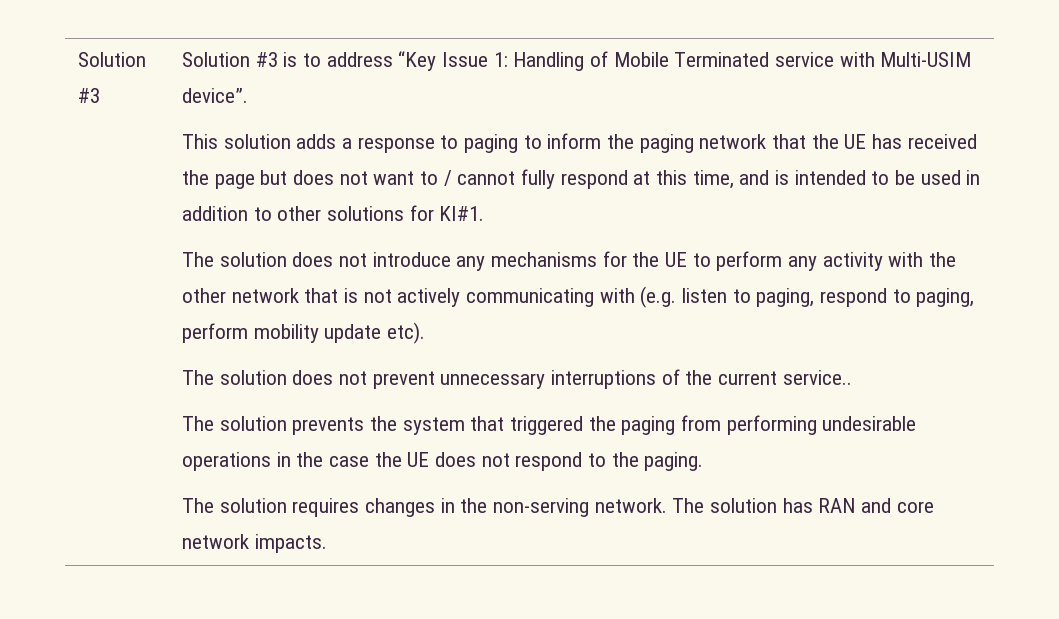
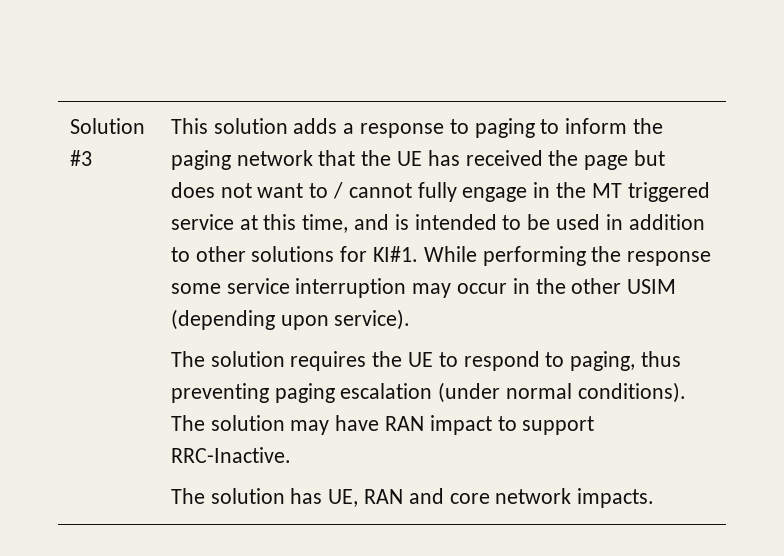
[182,51,972,71] [182,88,249,103] Solution #3 is to address “Key Issue 1: Handling of Mobile Terminated service with Multi-USIM device”. // -> (92, 158) none
[560,170,628,189] respond -> [462,182,710,202] [170,214,234,230] engage in the MT triggered service
[182,251,957,271] [182,286,975,308] [182,322,426,344] [182,369,852,389] [182,415,917,435] [182,452,704,471] [182,498,667,517] // The solution does not introduce any mechanisms for the UE to perform any activity with the other network that is not actively communicating with (e.g. listen to paging, respond to paging, perform mobility update etc). // The solution does not prevent unnecessary interruptions of the current service.. // The solution prevents the system that triggered the paging from performing undesirable operations in the case the UE does not respond to the paging. // The solution requires changes in the non-serving network. -> [423,246,712,266] [170,278,677,298] [170,309,411,330] [170,351,681,371] [170,382,686,403] [170,415,595,435] [170,447,291,463] While performing the response some service interruption may occur in the other USIM (depending upon service). // The solution requires the UE to respond to paging, thus preventing paging escalation (under normal conditions). The solution may have RAN impact to support RRC-Inactive. //
(813, 505) none -> [328,489,359,507] UE,

